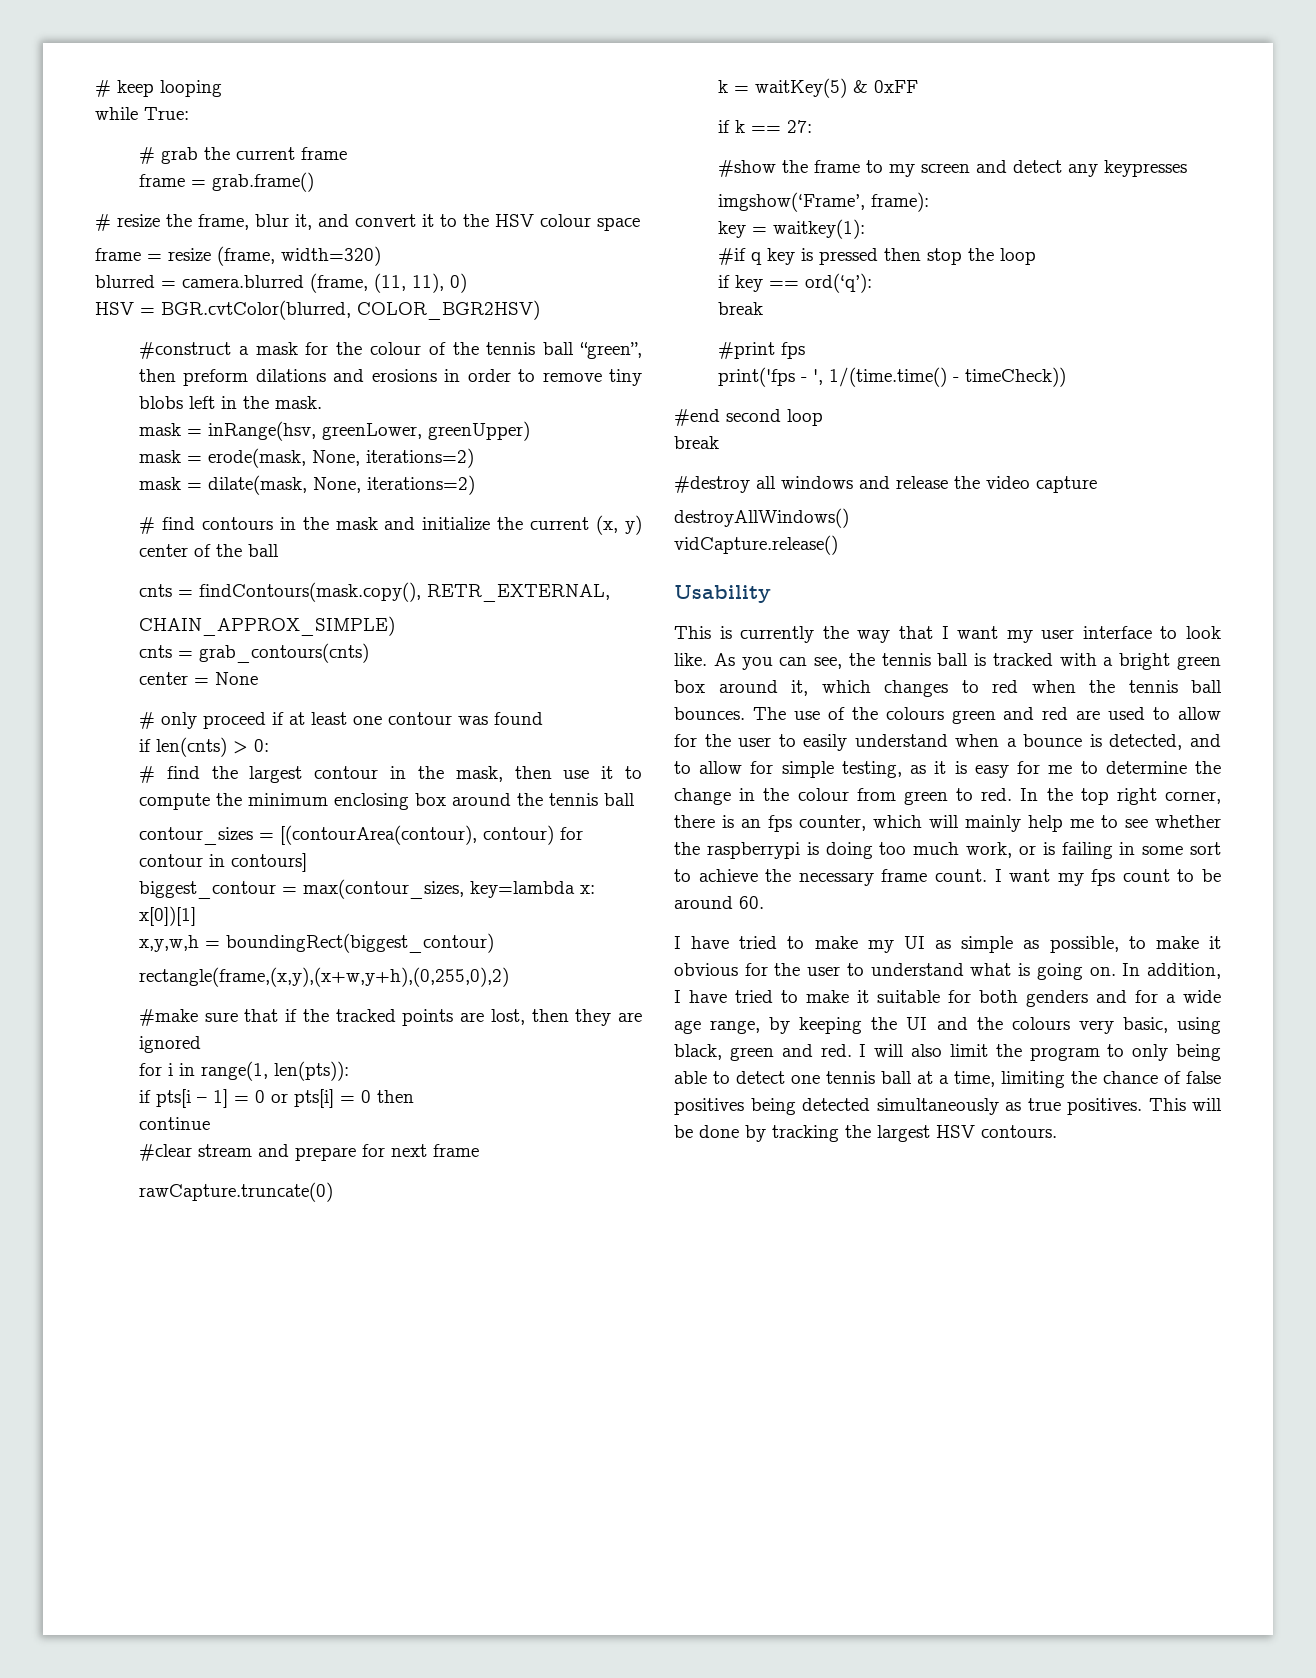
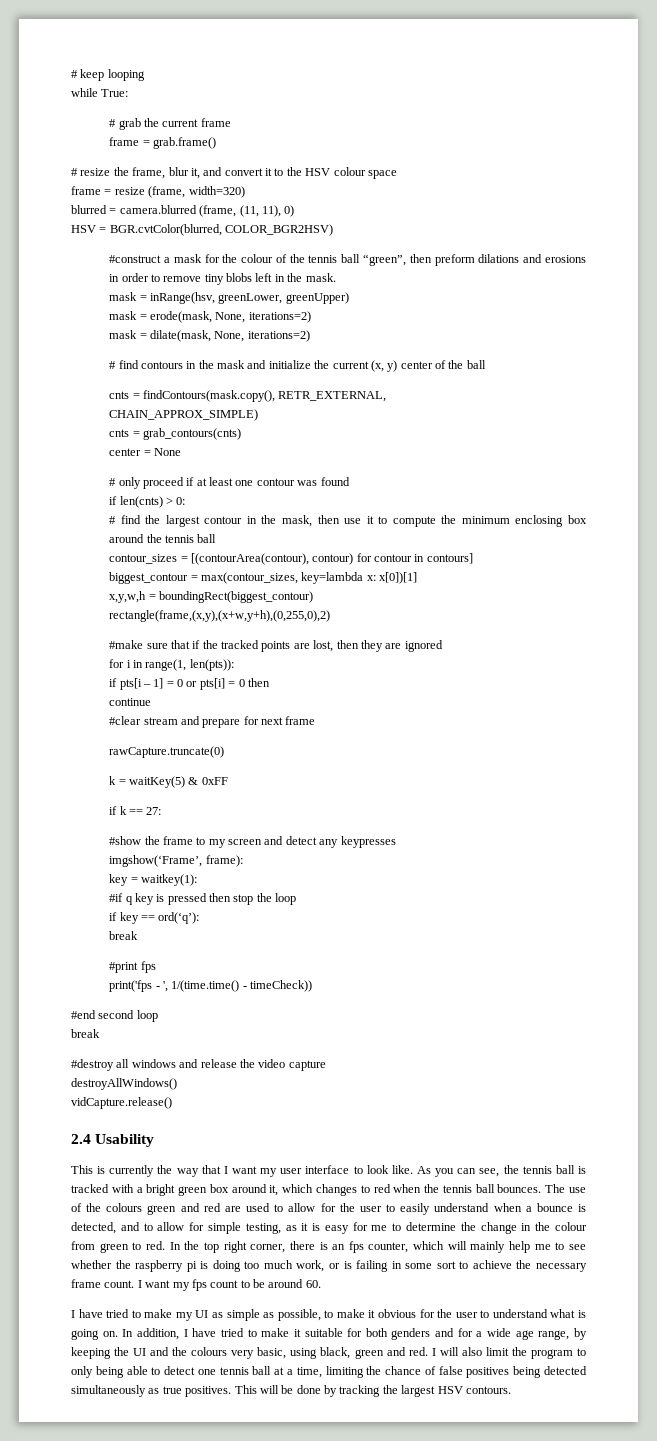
(838, 545) none -> [71,1134,91,1144] 2.4
[706,842,800,859] raspberrypi -> [135,1260,197,1272] raspberry pi

